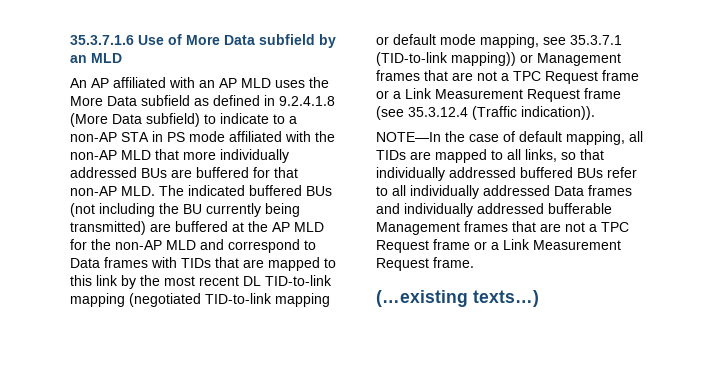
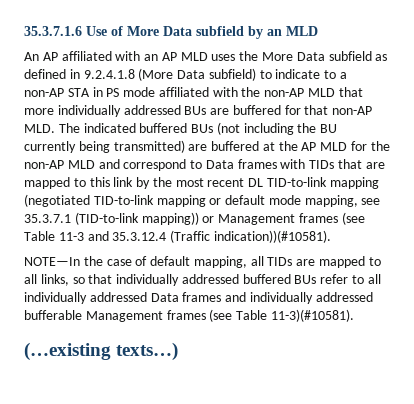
[424,70,639,84] [376,88,621,102] [376,106,404,120] that are not a TPC Request frame or a Link Measurement Request frame (see -> [341,212,365,225] [24,231,109,241] (see Table 11-3 and
[521,106,595,120] indication)). -> [213,230,331,243] indication))(#10581).
[512,221,629,232] [376,239,621,253] [376,257,474,271] that are not a TPC Request frame or a Link Measurement Request frame. -> [209,309,354,322] (see Table 11-3)(#10581).

